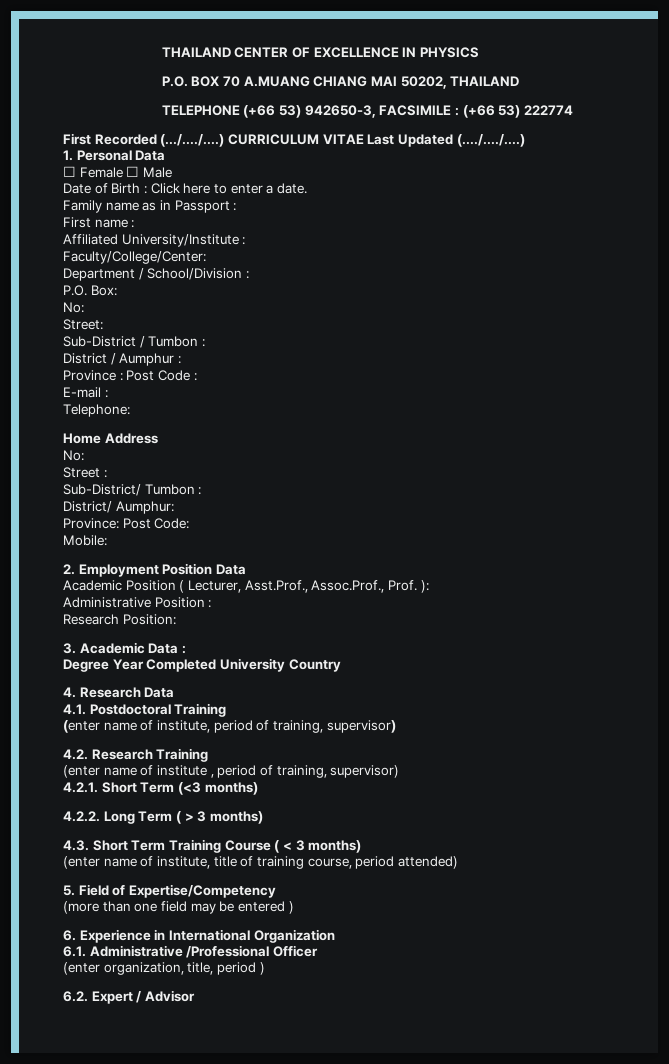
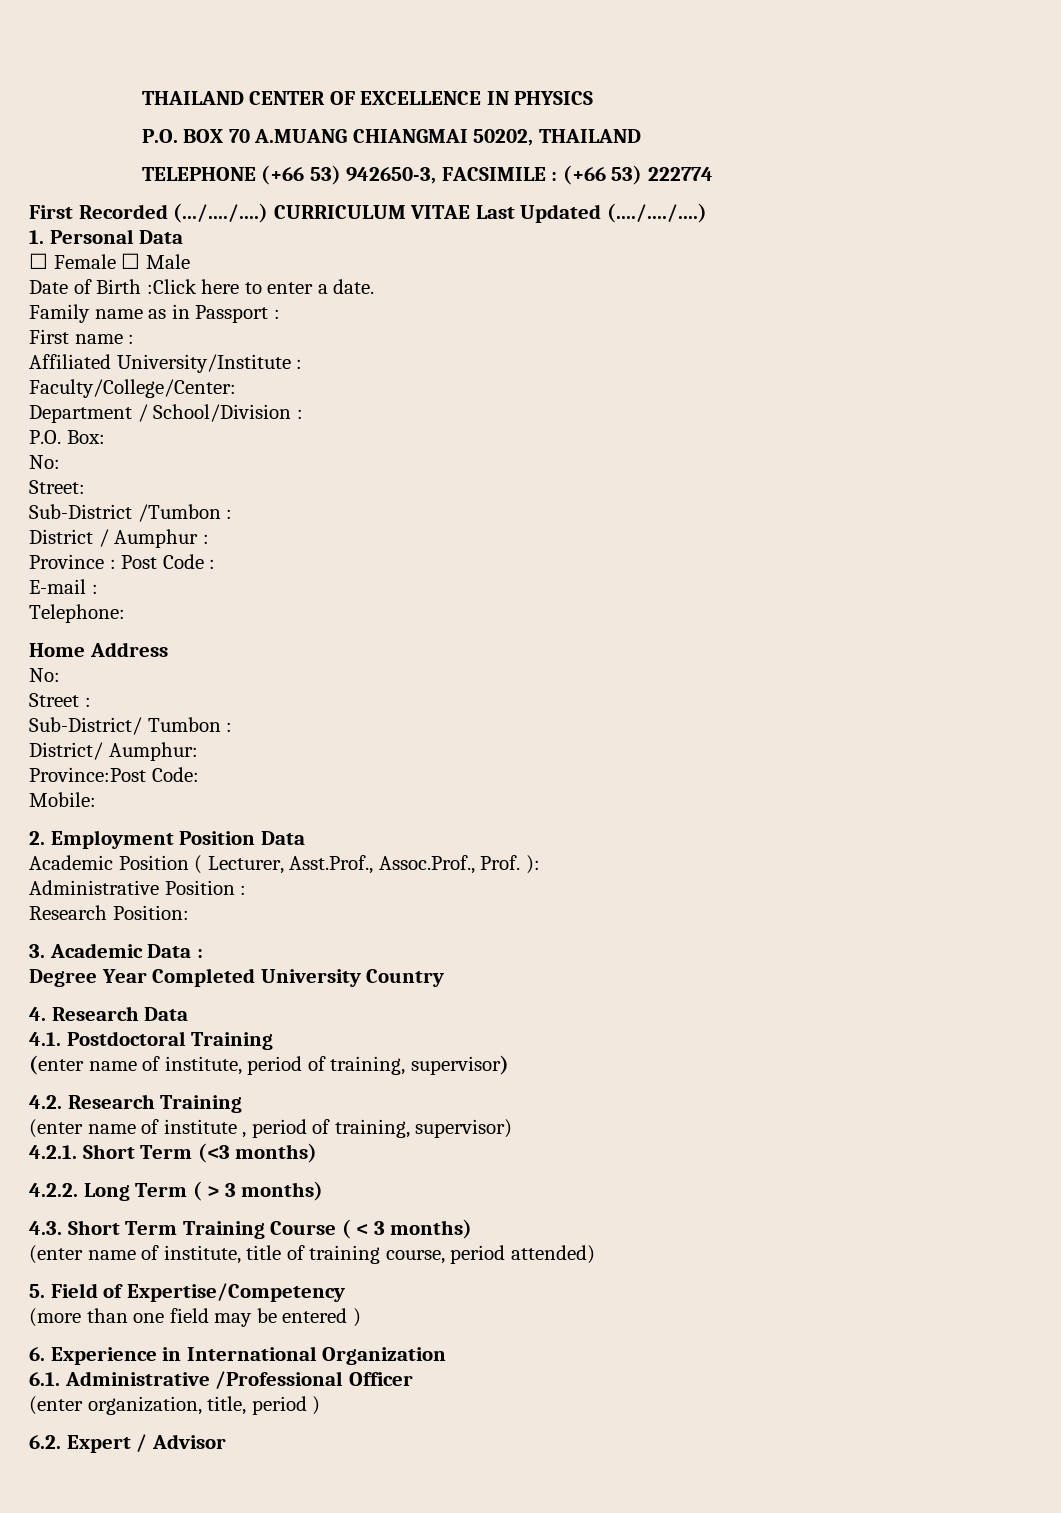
[313,76,397,87] CHIANG MAI -> [352,129,468,143] CHIANGMAI
[143,183,180,194] : Click -> [146,279,197,294] :Click
[139,336,199,348] / Tumbon -> [137,504,221,522] /Tumbon
[63,518,151,529] Province: Post -> [29,767,146,782] Province:Post

